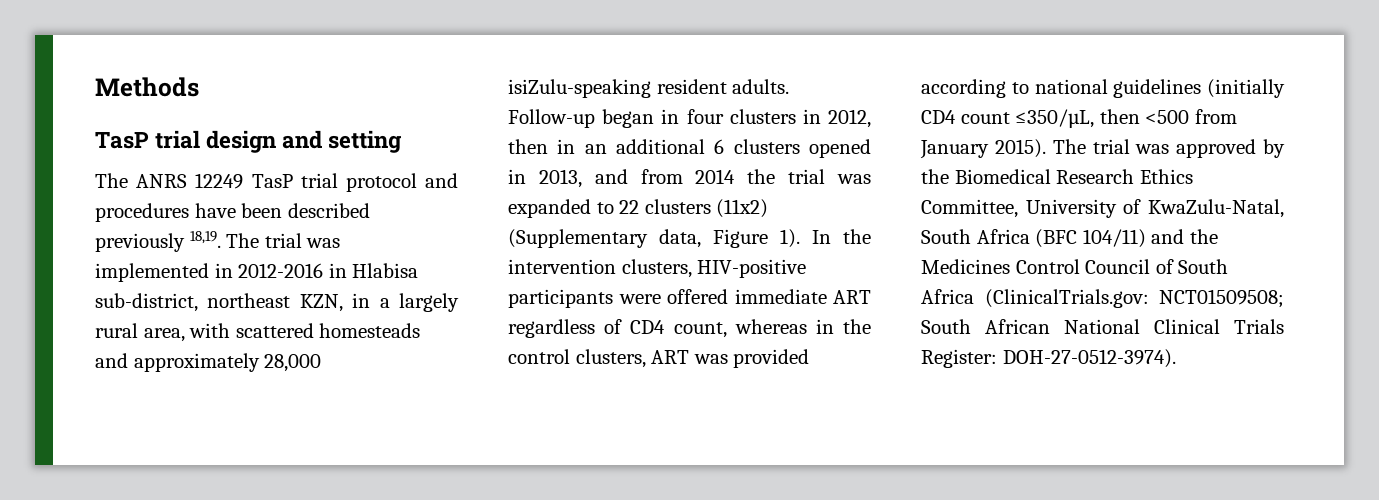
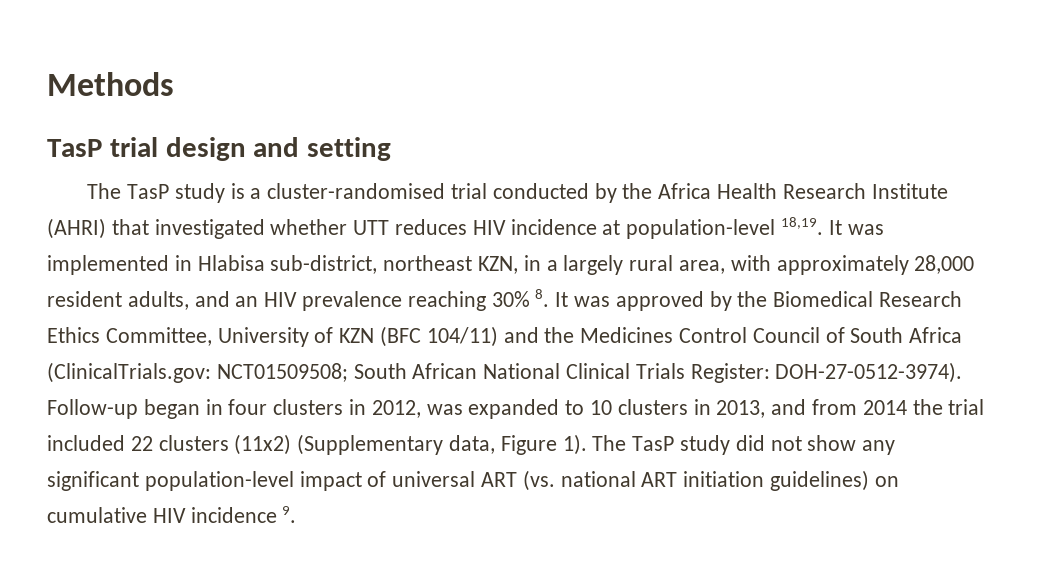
[136,173,458,192] [95,203,370,222] [95,231,302,252] ANRS 12249 TasP trial protocol and procedures have been described previously 18,19. The trial -> [127,183,948,203] [47,217,842,239] TasP study is a cluster-randomised trial conducted by the Africa Health Research Institute (AHRI) that investigated whether UTT reduces HIV incidence at population-level 18,19. It
[238,263,347,278] 2012-2016 in -> (192, 263) none
[235,323,421,338] [95,353,322,372] [508,79,790,98] [508,109,871,128] [508,139,871,158] [508,169,871,188] [508,199,769,218] [508,229,871,248] [508,259,807,278] [508,289,871,308] [508,319,871,338] [508,349,810,368] [921,79,1285,98] [921,109,1237,128] [920,139,1130,159] scattered homesteads and approximately 28,000 isiZulu-speaking resident adults. Follow-up began in four clusters in 2012, then in an additional 6 clusters opened in 2013, and from 2014 the trial was expanded to 22 clusters (11x2) (Supplementary data, Figure 1). In the intervention clusters, HIV-positive participants were offered immediate ART regardless of CD4 count, whereas in the control clusters, ART was provided according to national guidelines (initially CD4 count ≤350/µL, then <500 from January 2015). The trial -> [776,255,975,275] [47,289,569,311] approximately 28,000 resident adults, and an HIV prevalence reaching 30% 8. It
[1148,199,1284,218] [921,229,1030,244] KwaZulu-Natal, South Africa -> [339,328,375,343] KZN
(1176, 358) none -> [47,399,985,419] [47,434,896,455] [47,470,899,491] [47,506,297,523] Follow-up began in four clusters in 2012, was expanded to 10 clusters in 2013, and from 2014 the trial included 22 clusters (11x2) (Supplementary data, Figure 1). The TasP study did not show any significant population-level impact of universal ART (vs. national ART initiation guidelines) on cumulative HIV incidence 9.

